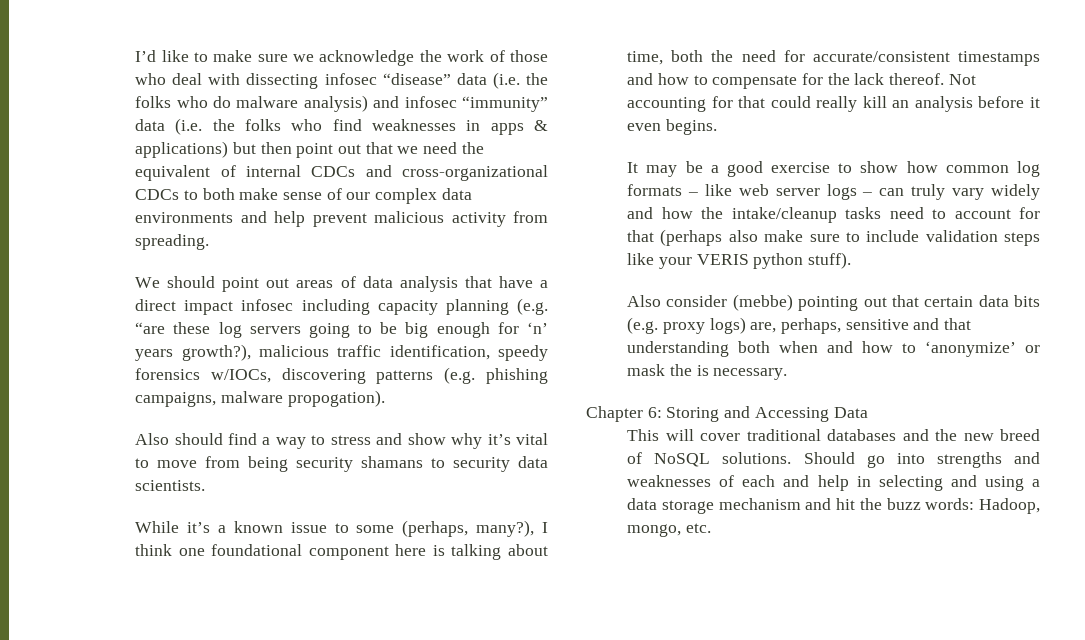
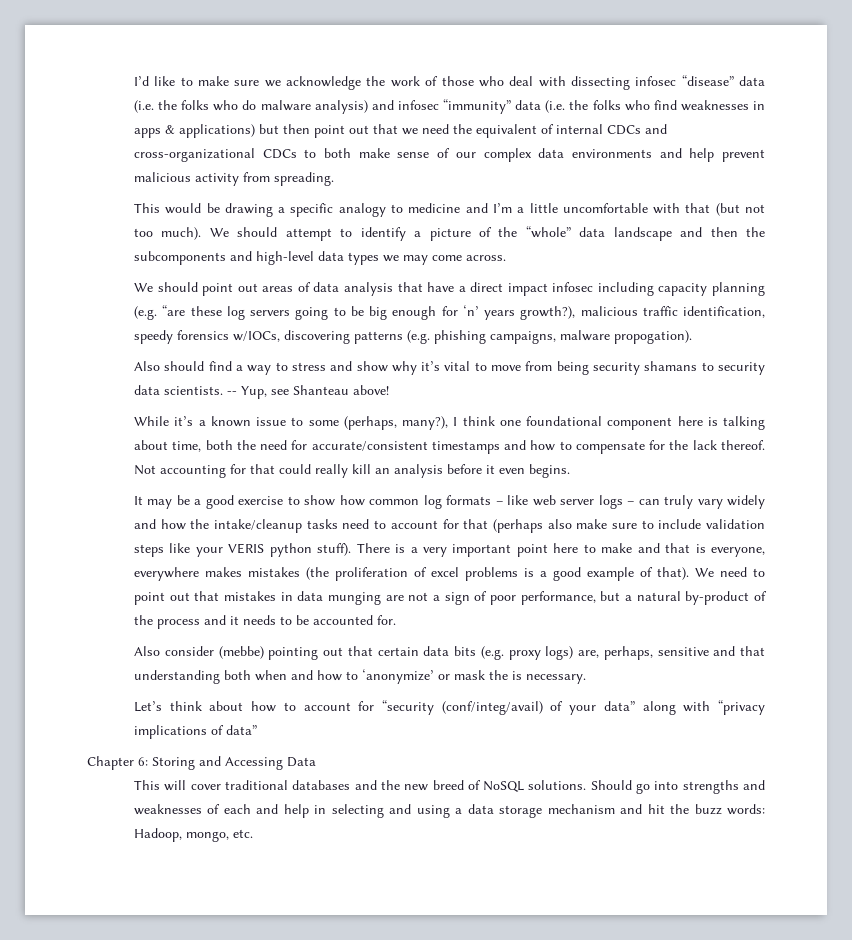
(210, 242) none -> [134,203,766,217] [134,226,765,241] [134,251,507,265] // This would be drawing a specific analogy to medicine and I’m a little uncomfortable with that (but not too much). We should attempt to identify a picture of the “whole” data landscape and then the subcomponents and high-level data types we may come across.
(206, 485) none -> [227,385,390,399] -- Yup, see Shanteau above!
(852, 260) none -> [356,543,766,557] [134,567,765,581] [134,591,767,605] [134,615,397,629] There is a very important point here to make and that is everyone, everywhere makes mistakes (the proliferation of excel problems is a good example of that). We need to point out that mistakes in data munging are not a sign of poor performance, but a natural by-product of the process and it needs to be accounted for.
(788, 374) none -> [134,700,765,715] [134,725,258,739] // Let’s think about how to account for “security (conf/integ/avail) of your data” along with “privacy implications of data”

